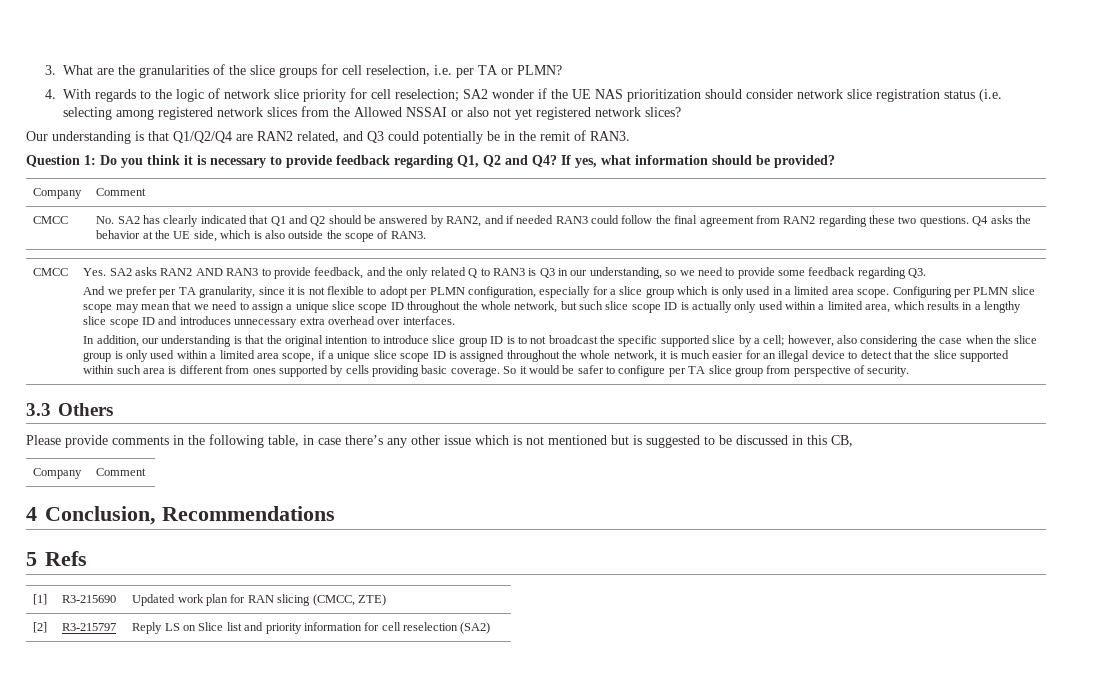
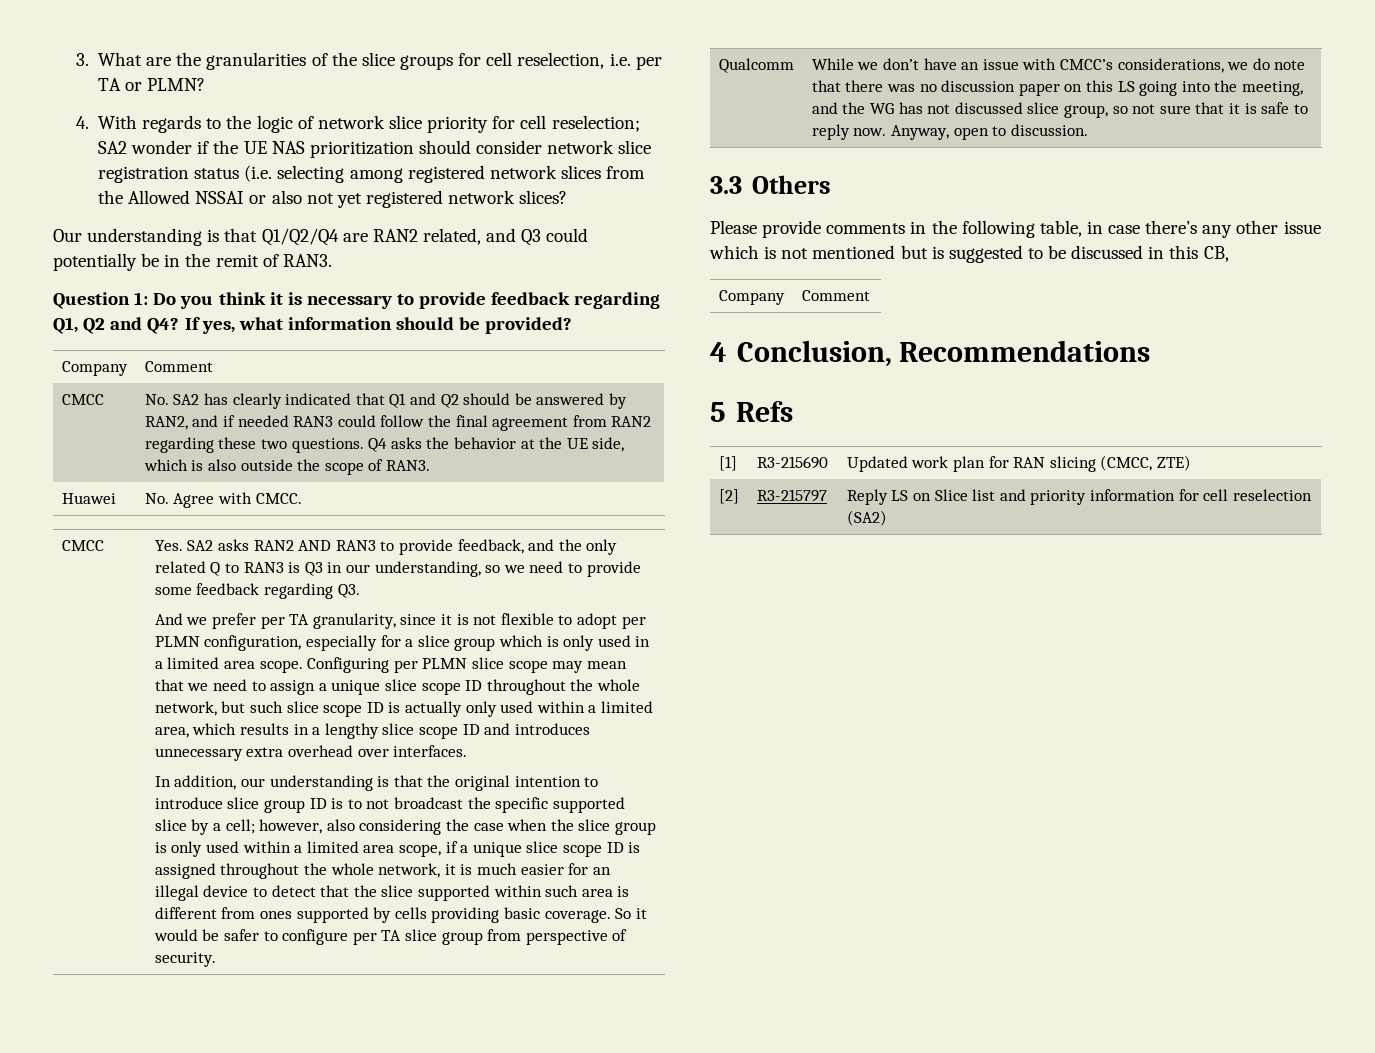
(426, 235) none -> [61,493,116,504] [144,492,302,508] // Huawei | No. Agree with CMCC.
(910, 371) none -> [718,58,794,73] [811,58,1306,73] [811,80,1303,96] [811,102,1308,118] [811,124,1088,140] // Qualcomm | While we don’t have an issue with CMCC’s considerations, we do note that there was no discussion paper on this LS going into the meeting, and the WG has not discussed slice group, so not sure that it is safe to reply now. Anyway, open to discussion.

